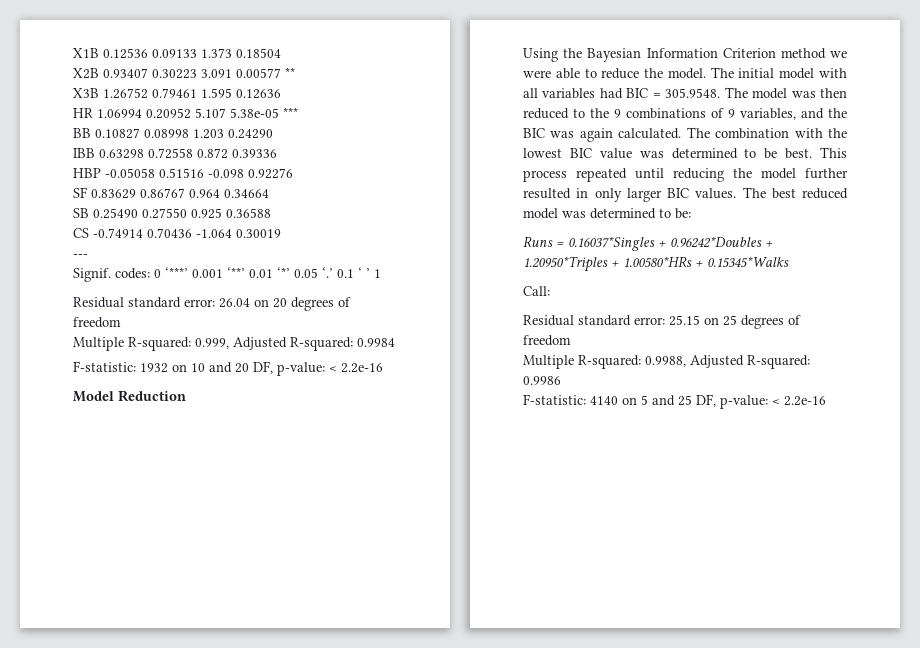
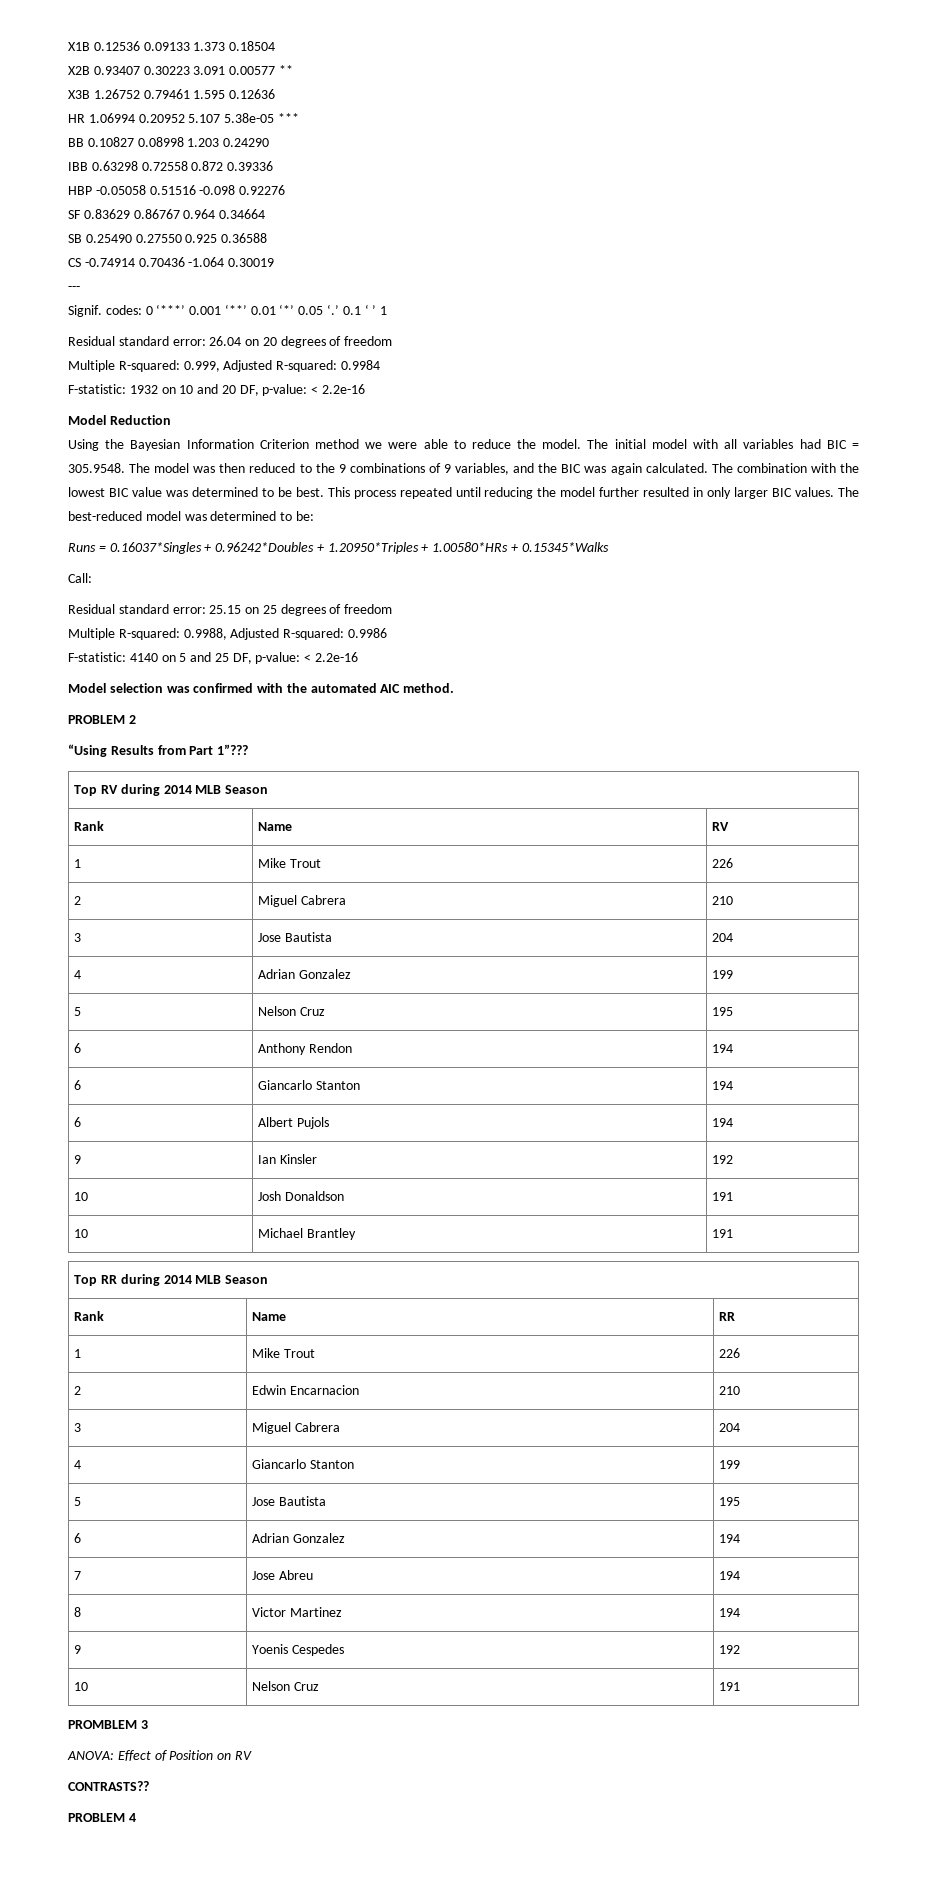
[771,188,848,199] best reduced -> [68,511,142,521] best-reduced
(826, 401) none -> [68,683,455,693] [68,715,136,724] [68,744,249,757] [74,784,269,796] [74,821,105,831] [258,822,293,831] [712,822,730,831] [74,859,82,868] [258,858,322,868] [712,858,734,868] [74,896,82,905] [258,895,347,907] [712,896,734,905] [74,933,82,942] [258,932,333,942] [712,933,734,942] [74,970,82,979] [258,969,352,979] [712,970,734,979] [74,1007,82,1016] [258,1006,326,1016] [712,1007,734,1016] [74,1043,82,1053] [258,1043,353,1055] [712,1044,734,1053] [74,1080,82,1090] [258,1080,361,1090] [712,1081,734,1090] [74,1117,82,1127] [258,1117,330,1129] [712,1118,734,1127] [74,1155,82,1164] [258,1154,318,1164] [712,1155,734,1164] [74,1192,89,1201] [258,1191,345,1201] [712,1192,734,1201] [74,1229,89,1238] [258,1228,357,1240] [712,1229,734,1238] [74,1274,269,1286] [74,1311,105,1321] [252,1312,287,1321] [719,1312,736,1321] [74,1349,82,1358] [252,1348,316,1358] [719,1348,741,1358] [74,1386,82,1395] [252,1385,360,1395] [719,1386,741,1395] [74,1423,82,1432] [252,1422,341,1434] [719,1423,741,1432] [74,1460,82,1469] [252,1459,355,1469] [719,1460,741,1469] [74,1497,82,1506] [252,1496,327,1506] [719,1497,741,1506] [74,1533,82,1543] [252,1533,346,1543] [719,1534,741,1543] [74,1571,82,1580] [252,1570,314,1580] [719,1571,741,1580] [74,1607,82,1617] [252,1607,343,1617] [719,1608,741,1617] [74,1645,82,1654] [252,1644,345,1656] [719,1645,741,1654] [74,1682,89,1691] [252,1681,320,1691] [719,1682,741,1691] [68,1720,148,1729] [67,1750,252,1761] [68,1781,149,1791] [68,1813,136,1822] // Model selection was confirmed with the automated AIC method. // PROBLEM 2 // “Using Results from Part 1”??? // Top RV during 2014 MLB Season // Rank | Name | RV // 1 | Mike Trout | 226 // 2 | Miguel Cabrera | 210 // 3 | Jose Bautista | 204 // 4 | Adrian Gonzalez | 199 // 5 | Nelson Cruz | 195 // 6 | Anthony Rendon | 194 // 6 | Giancarlo Stanton | 194 // 6 | Albert Pujols | 194 // 9 | Ian Kinsler | 192 // 10 | Josh Donaldson | 191 // 10 | Michael Brantley | 191 // Top RR during 2014 MLB Season // Rank | Name | RR // 1 | Mike Trout | 226 // 2 | Edwin Encarnacion | 210 // 3 | Miguel Cabrera | 204 // 4 | Giancarlo Stanton | 199 // 5 | Jose Bautista | 195 // 6 | Adrian Gonzalez | 194 // 7 | Jose Abreu | 194 // 8 | Victor Martinez | 194 // 9 | Yoenis Cespedes | 192 // 10 | Nelson Cruz | 191 // PROMBLEM 3 // ANOVA: Effect of Position on RV // CONTRASTS?? // PROBLEM 4

